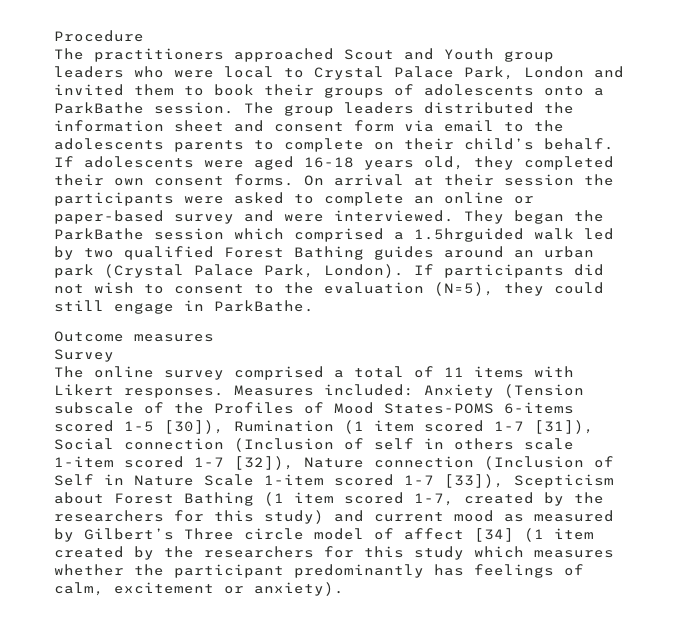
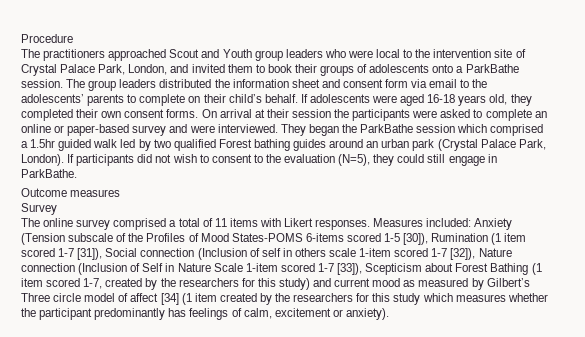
(304, 73) none -> [415,49,526,58] the intervention site of
[524,66,584,78] London -> [128,64,168,75] London,
[54,138,164,150] adolescents -> [21,94,84,103] adolescents’
[414,228,524,242] 1.5hrguided -> [30,139,92,151] 1.5hr guided
[294,246,364,260] Bathing -> [253,139,290,151] bathing

